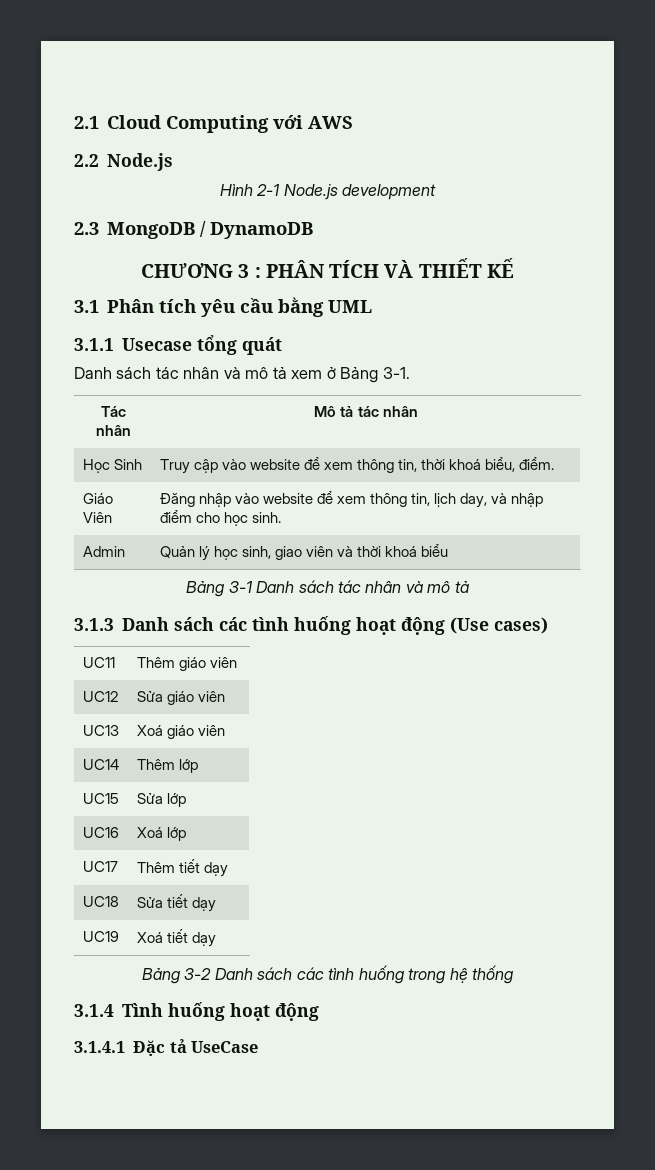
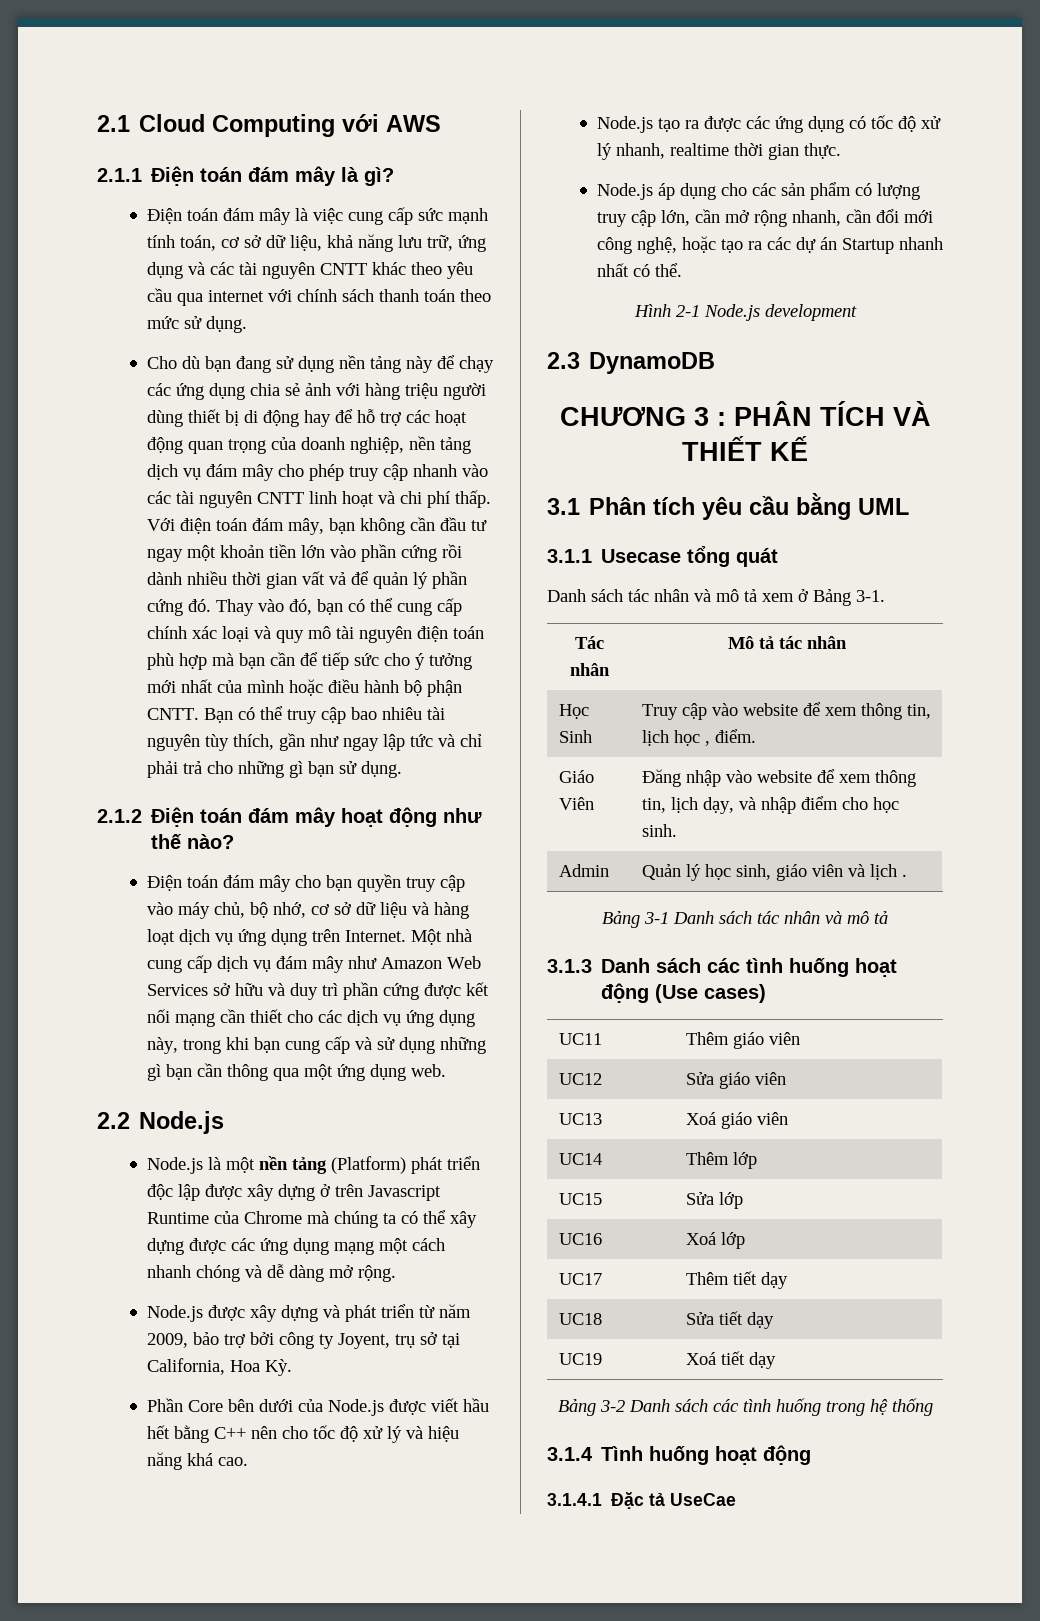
[74,153,174,171] 2.2 Node.js -> [97,166,395,186] [146,207,488,225] [146,234,486,252] [146,262,473,279] [146,288,491,306] [146,316,247,333] [146,355,494,373] [146,383,486,400] [146,409,467,427] [146,436,471,454] [146,464,488,481] [146,490,491,508] [146,517,487,535] [146,544,462,562] [146,571,467,589] [146,598,462,616] [146,626,484,643] [146,652,472,670] [146,679,462,697] [146,706,445,724] [146,733,482,751] [146,761,402,778] [97,807,483,827] [151,834,235,849] [146,874,465,892] [146,902,469,919] [146,929,472,946] [146,955,481,973] [146,982,489,1000] [146,1009,475,1027] [146,1036,486,1054] [146,1063,446,1081] [97,1111,225,1134] [146,1156,480,1174] [146,1184,441,1201] [146,1210,477,1228] [146,1238,445,1255] [146,1264,396,1282] [146,1304,471,1322] [146,1332,460,1349] [146,1358,292,1376] [146,1398,489,1416] [146,1425,459,1443] [146,1452,248,1470] [596,115,941,133] [596,143,841,160] [596,182,920,200] [596,209,933,227] [596,236,943,254] [596,263,682,277] 2.1.1 Điện toán đám mây là gì? // Điện toán đám mây là việc cung cấp sức mạnh tính toán, cơ sở dữ liệu, khả năng lưu trữ, ứng dụng và các tài nguyên CNTT khác theo yêu cầu qua internet với chính sách thanh toán theo mức sử dụng. // Cho dù bạn đang sử dụng nền tảng này để chạy các ứng dụng chia sẻ ảnh với hàng triệu người dùng thiết bị di động hay để hỗ trợ các hoạt động quan trọng của doanh nghiệp, nền tảng dịch vụ đám mây cho phép truy cập nhanh vào các tài nguyên CNTT linh hoạt và chi phí thấp. Với điện toán đám mây, bạn không cần đầu tư ngay một khoản tiền lớn vào phần cứng rồi dành nhiều thời gian vất vả để quản lý phần cứng đó. Thay vào đó, bạn có thể cung cấp chính xác loại và quy mô tài nguyên điện toán phù hợp mà bạn cần để tiếp sức cho ý tưởng mới nhất của mình hoặc điều hành bộ phận CNTT. Bạn có thể truy cập bao nhiêu tài nguyên tùy thích, gần như ngay lập tức và chỉ phải trả cho những gì bạn sử dụng. // 2.1.2 Điện toán đám mây hoạt động như thế nào? // Điện toán đám mây cho bạn quyền truy cập vào máy chủ, bộ nhớ, cơ sở dữ liệu và hàng loạt dịch vụ ứng dụng trên Internet. Một nhà cung cấp dịch vụ đám mây như Amazon Web Services sở hữu và duy trì phần cứng được kết nối mạng cần thiết cho các dịch vụ ứng dụng này, trong khi bạn cung cấp và sử dụng những gì bạn cần thông qua một ứng dụng web. // 2.2 Node.js // Node.js là một nền tảng (Platform) phát triển độc lập được xây dựng ở trên Javascript Runtime của Chrome mà chúng ta có thể xây dựng được các ứng dụng mạng một cách nhanh chóng và dễ dàng mở rộng. // Node.js được xây dựng và phát triển từ năm 2009, bảo trợ bởi công ty Joyent, trụ sở tại California, Hoa Kỳ. // Phần Core bên dưới của Node.js được viết hầu hết bằng C++ nên cho tốc độ xử lý và hiệu năng khá cao. // Node.js tạo ra được các ứng dụng có tốc độ xử lý nhanh, realtime thời gian thực. // Node.js áp dụng cho các sản phẩm có lượng truy cập lớn, cần mở rộng nhanh, cần đổi mới công nghệ, hoặc tạo ra các dự án Startup nhanh nhất có thể.
[107,221,207,239] MongoDB / -> (580, 360) none
[421,457,516,472] thời khoá biểu, -> [641,730,710,746] lịch học ,
[460,493,488,508] day, -> [702,797,734,814] dạy,
[275,546,303,560] giao -> [775,864,807,881] giáo
[357,544,449,557] thời khoá biểu -> [869,864,907,880] lịch .
[191,1041,259,1053] UseCase -> [670,1493,737,1506] UseCae

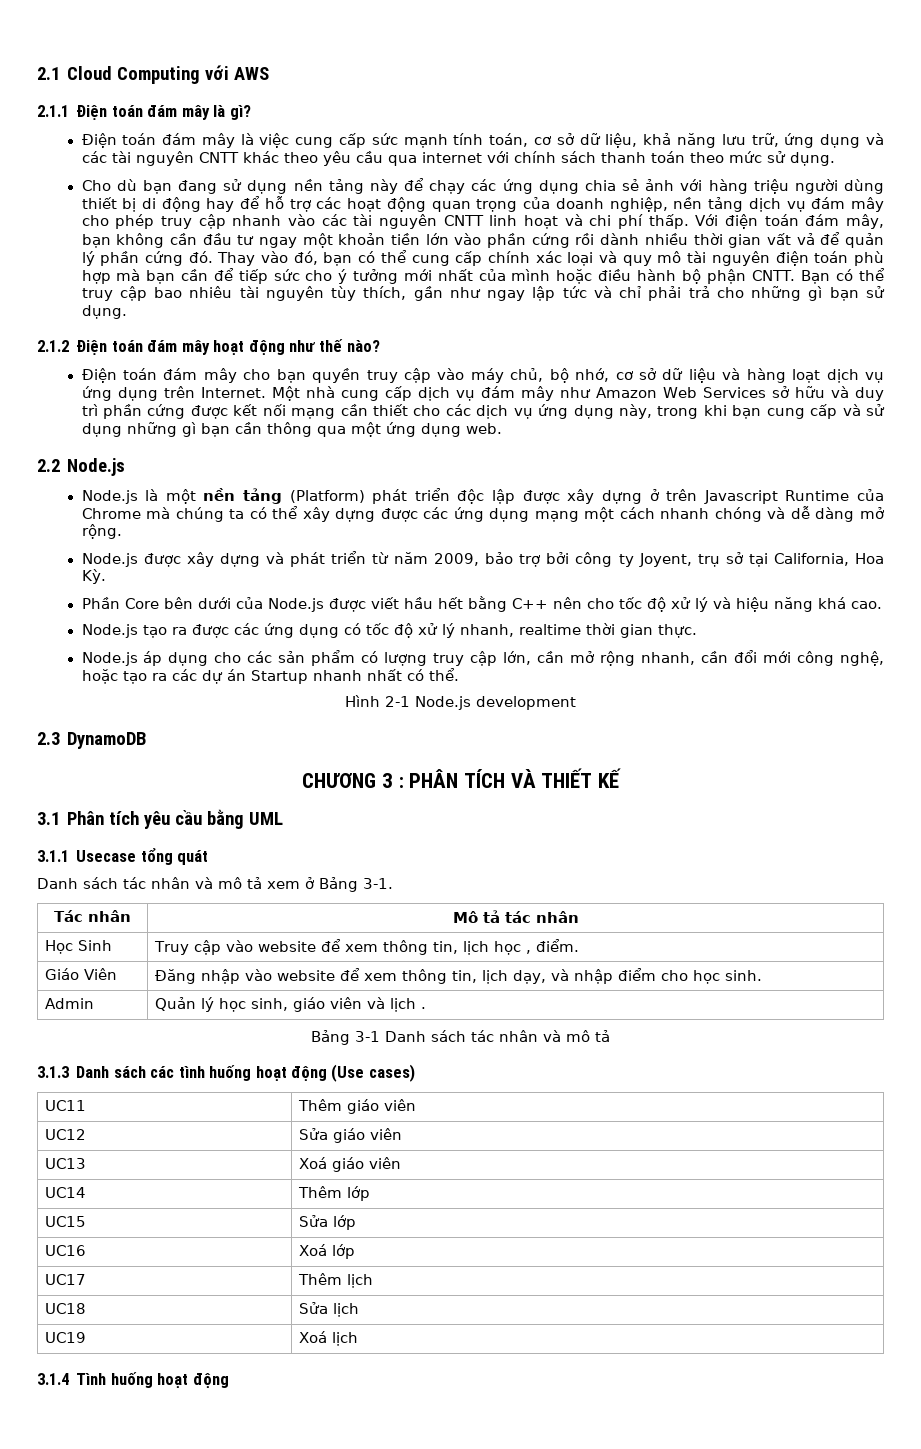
[732,1271,788,1289] tiết dạy -> [346,1274,373,1288] lịch
[718,1311,774,1329] tiết dạy -> [332,1303,359,1317] lịch
[720,1351,776,1369] [557,1398,933,1416] tiết dạy // Bảng 3-2 Danh sách các tình huống trong hệ thống -> [331,1332,358,1346] lịch
[547,1492,737,1509] // 3.1.4.1 Đặc tả UseCae -> (229, 1380) none

